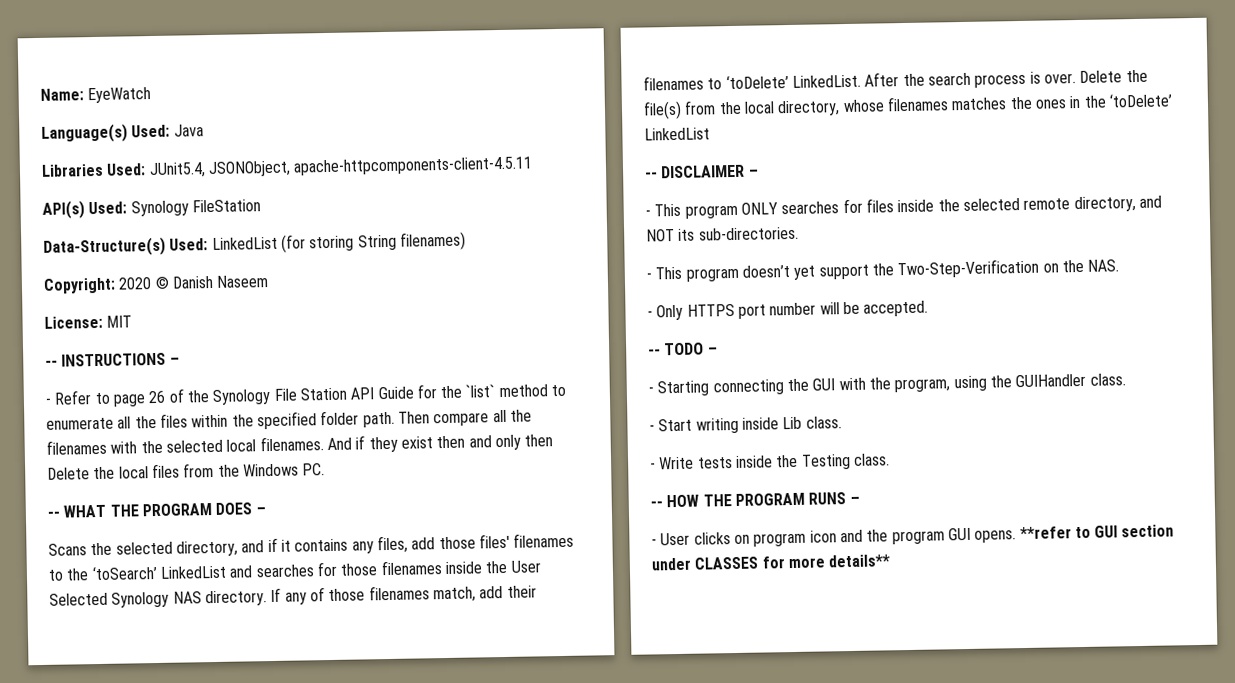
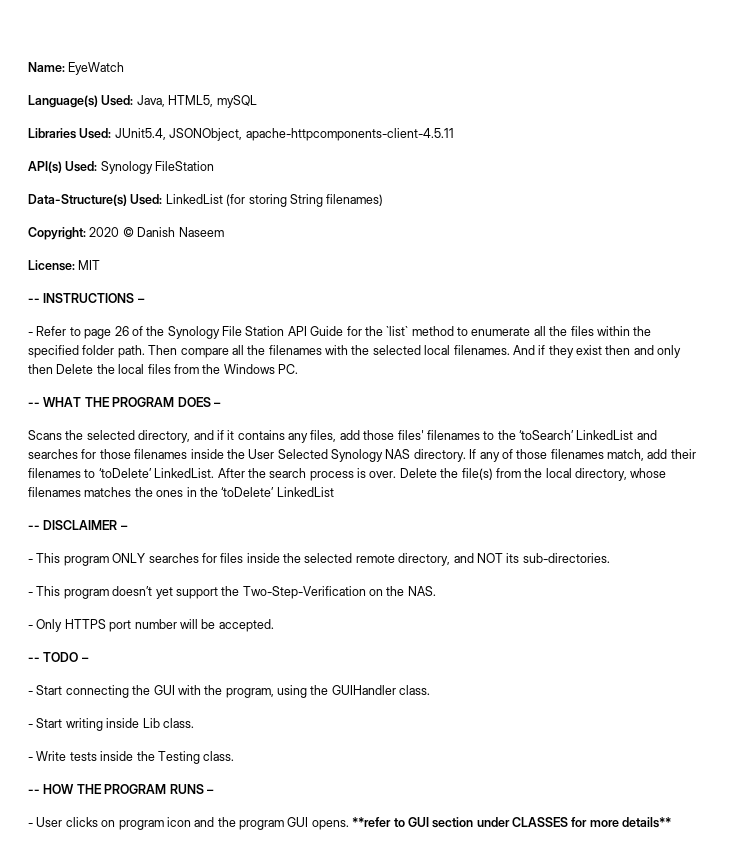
[173,124,204,137] Java -> [136,95,257,108] Java, HTML5, mySQL
[657,380,710,397] Starting -> [36,685,63,695] Start

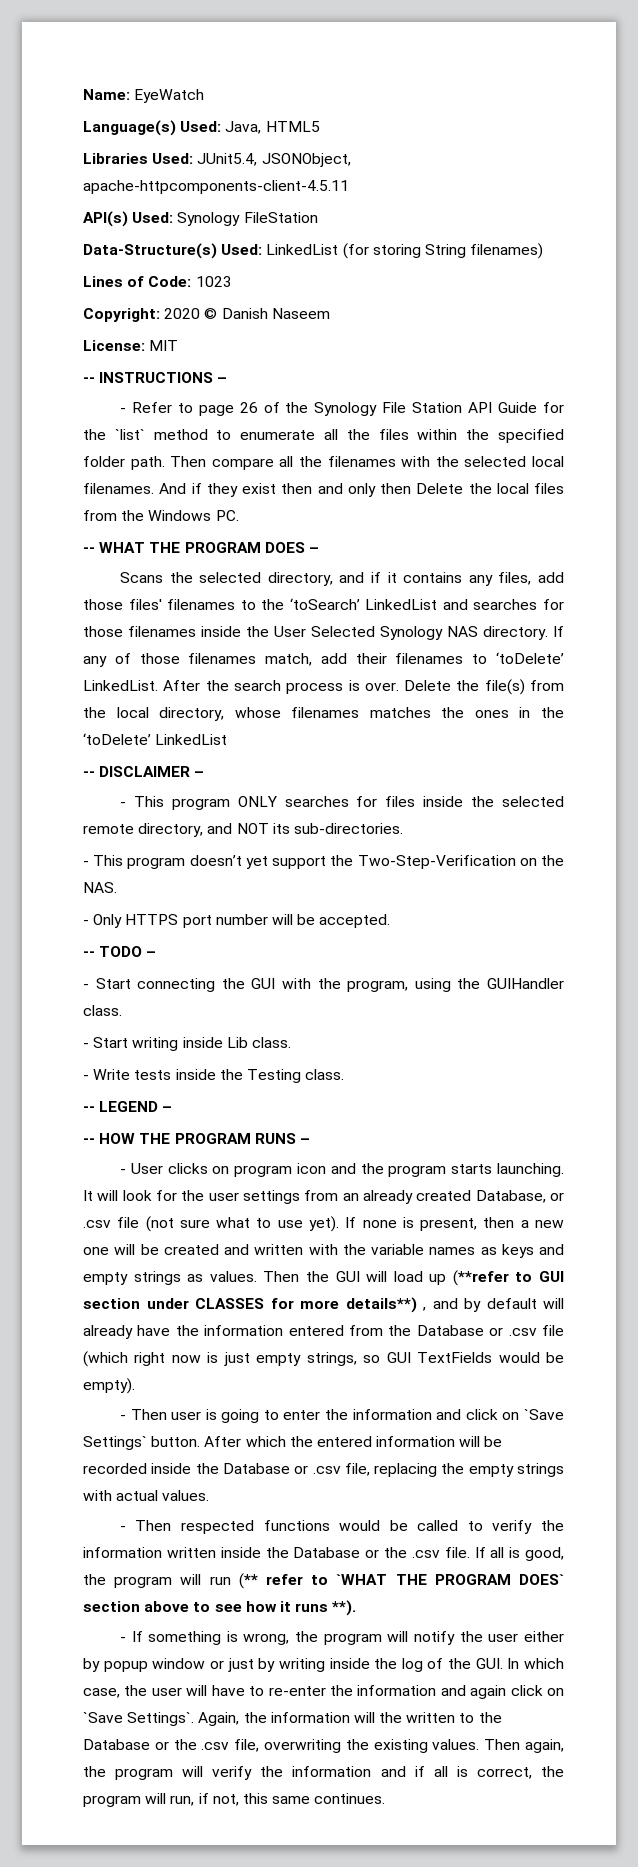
[168,95,257,108] HTML5, mySQL -> [265,121,320,132] HTML5
(384, 200) none -> [83,276,232,287] // Lines of Code: 1023
(235, 756) none -> [83,1101,173,1112] // -- LEGEND –
[287,817,392,830] GUI opens. **refer -> [451,1163,564,1177] [83,1190,564,1204] [83,1216,564,1232] [83,1244,564,1258] [83,1270,509,1286] starts launching. It will look for the user settings from an already created Database, or .csv file (not sure what to use yet). If none is present, then a new one will be created and written with the variable names as keys and empty strings as values. Then the GUI will load up (**refer
[622,817,672,828] details** -> [345,1297,564,1313] [83,1325,564,1339] [83,1351,564,1367] [83,1378,135,1394] [119,1409,564,1423] [83,1436,503,1450] [83,1463,564,1477] [83,1490,210,1501] [119,1520,564,1534] [83,1547,564,1561] [83,1573,564,1589] [83,1600,357,1616] [119,1631,564,1645] [83,1658,565,1672] [83,1685,564,1699] [83,1712,502,1726] [83,1739,564,1753] [83,1766,564,1780] [83,1793,386,1807] details**) , and by default will already have the information entered from the Database or .csv file (which right now is just empty strings, so GUI TextFields would be empty). // - Then user is going to enter the information and click on `Save Settings` button. After which the entered information will be recorded inside the Database or .csv file, replacing the empty strings with actual values. // - Then respected functions would be called to verify the information written inside the Database or the .csv file. If all is good, the program will run (** refer to `WHAT THE PROGRAM DOES` section above to see how it runs **). // - If something is wrong, the program will notify the user either by popup window or just by writing inside the log of the GUI. In which case, the user will have to re-enter the information and again click on `Save Settings`. Again, the information will the written to the Database or the .csv file, overwriting the existing values. Then again, the program will verify the information and if all is correct, the program will run, if not, this same continues.

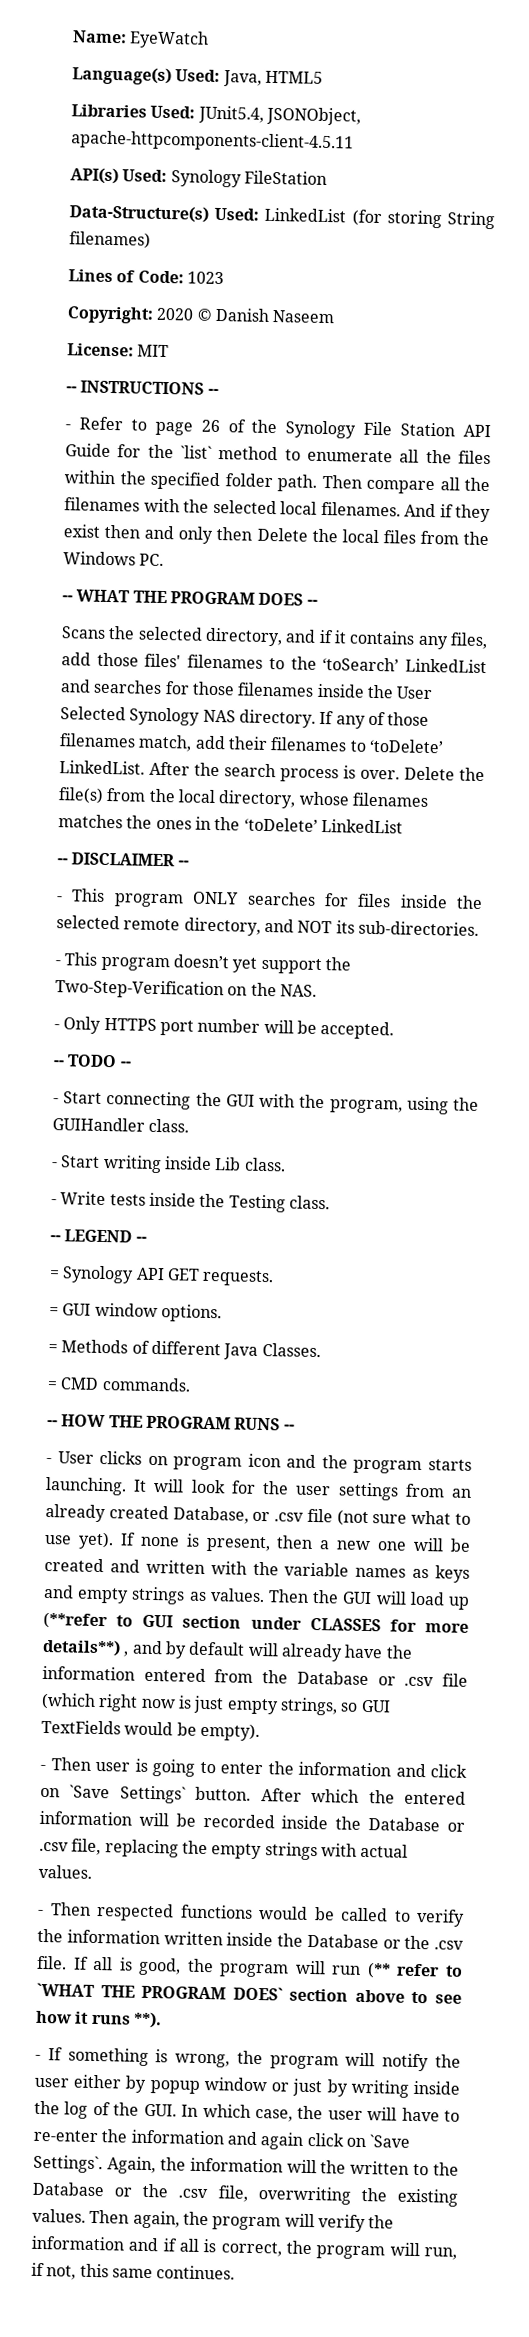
[217,377,228,383] – -> [207,388,219,396] --
[308,547,319,553] – -> [306,599,318,606] --
[194,771,205,777] – -> [177,860,189,867] --
[146,951,157,957] – -> [119,1061,131,1068] --
[162,1106,173,1112] – -> [135,1236,147,1243] [49,1265,275,1287] [49,1302,222,1323] [48,1339,321,1360] [47,1377,191,1392] -- // = Synology API GET requests. // = GUI window options. // = Methods of different Java Classes. // = CMD commands.
[299,1138,310,1144] – -> [283,1424,295,1431] --

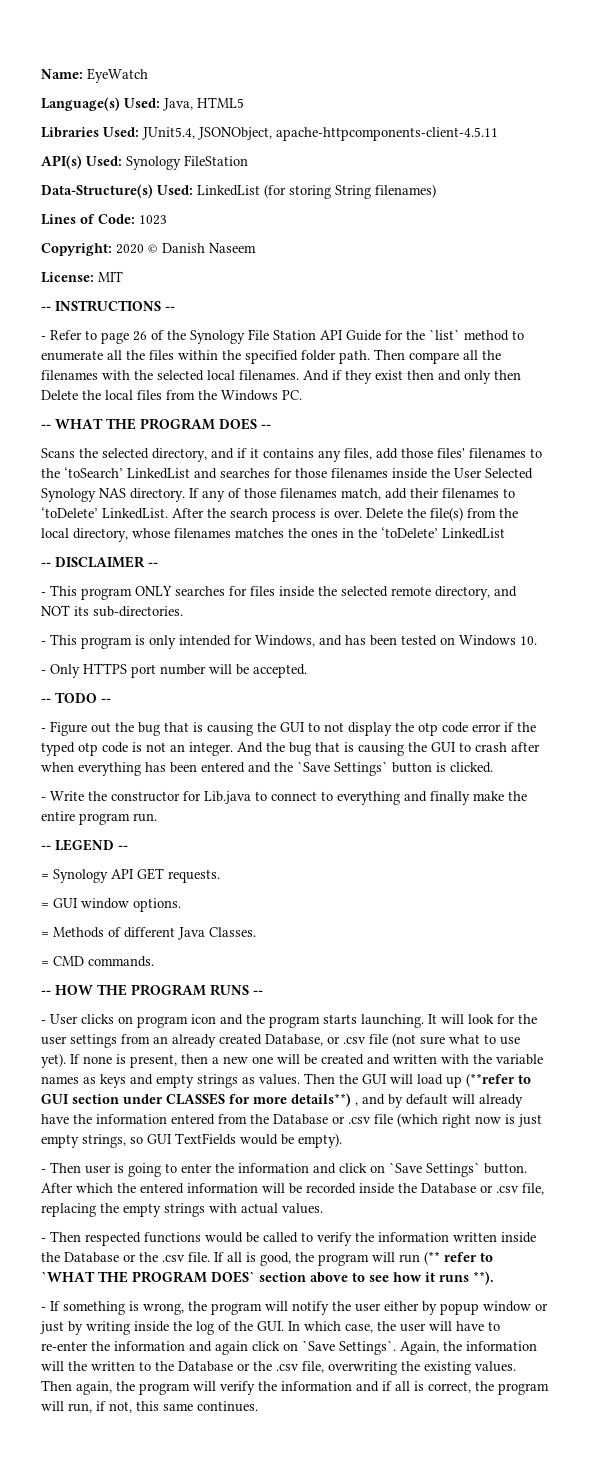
[172,954,351,975] [55,979,317,1000] doesn’t yet support the Two-Step-Verification on the NAS. -> [135,635,537,649] is only intended for Windows, and has been tested on Windows 10.
[63,1091,480,1115] [52,1117,190,1133] [51,1154,286,1174] [51,1191,330,1213] Start connecting the GUI with the program, using the GUIHandler class. // - Start writing inside Lib class. // - Write tests inside the Testing class. -> [50,721,536,736] [41,742,540,756] [41,761,493,776] [41,791,527,805] [41,811,157,825] Figure out the bug that is causing the GUI to not display the otp code error if the typed otp code is not an integer. And the bug that is causing the GUI to crash after when everything has been entered and the `Save Settings` button is clicked. // - Write the constructor for Lib.java to connect to everything and finally make the entire program run.

